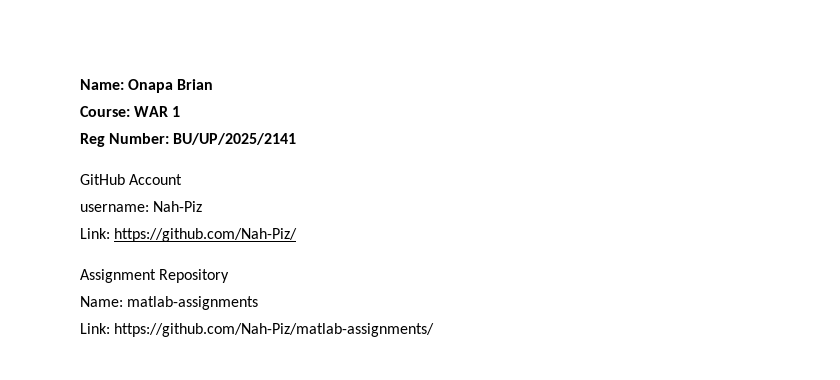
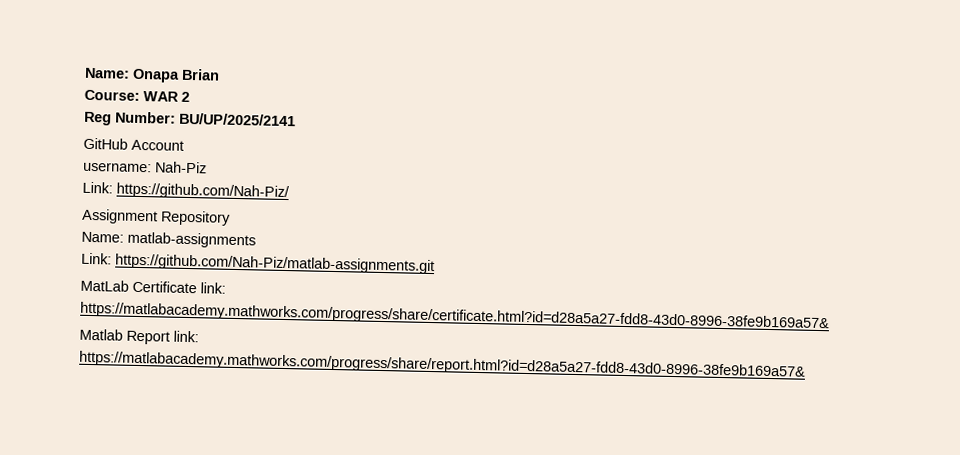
[172,106,181,117] 1 -> [181,91,190,102] 2
[114,323,435,337] https://github.com/Nah-Piz/matlab-assignments/ -> [115,253,435,275] [80,279,226,294] [80,301,830,332] [79,328,199,345] [79,350,806,380] https://github.com/Nah-Piz/matlab-assignments.git // MatLab Certificate link: https://matlabacademy.mathworks.com/progress/share/certificate.html?id=d28a5a27-fdd8-43d0-8996-38fe9b169a57& // Matlab Report link: https://matlabacademy.mathworks.com/progress/share/report.html?id=d28a5a27-fdd8-43d0-8996-38fe9b169a57&

